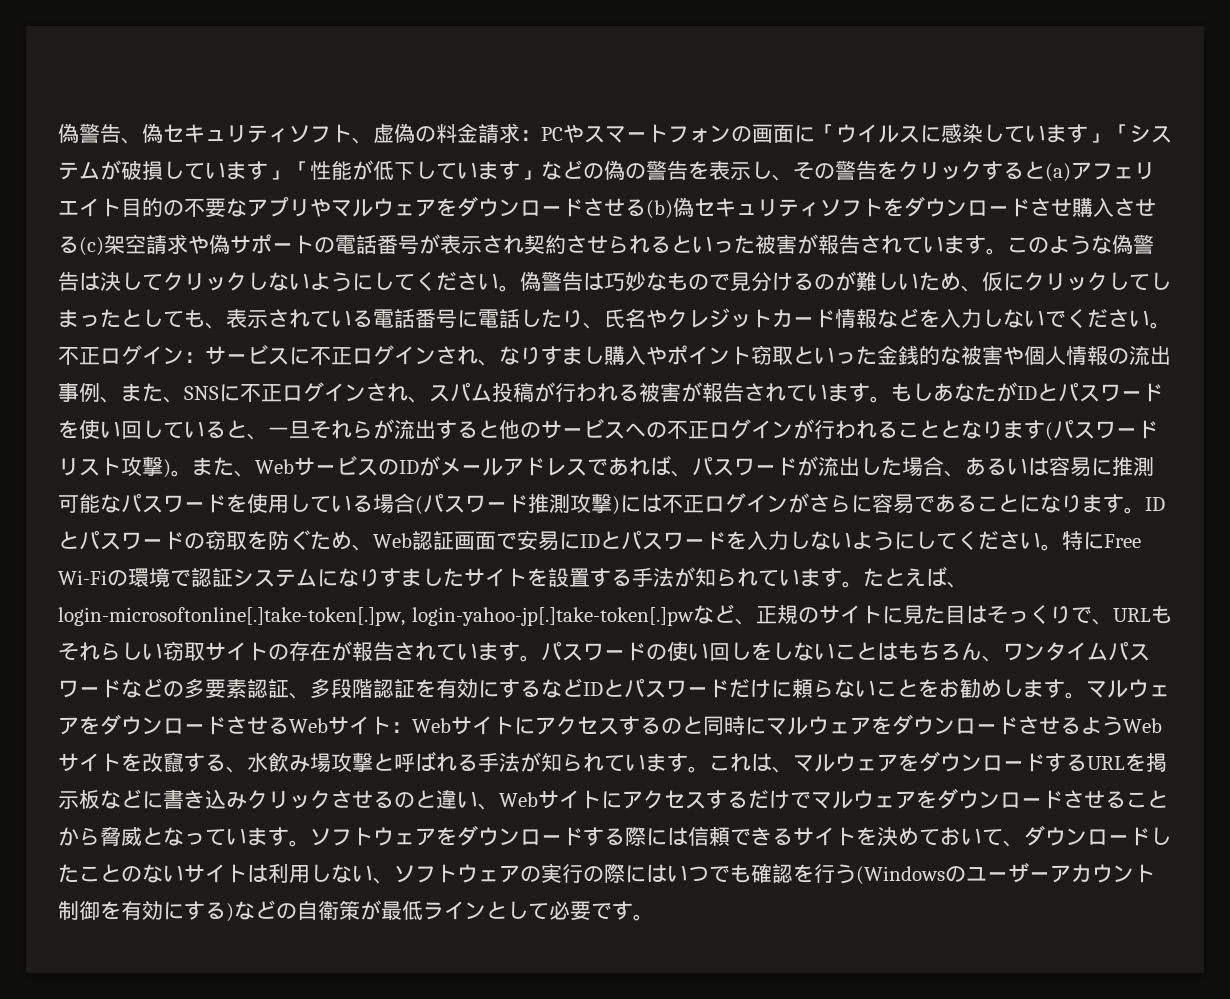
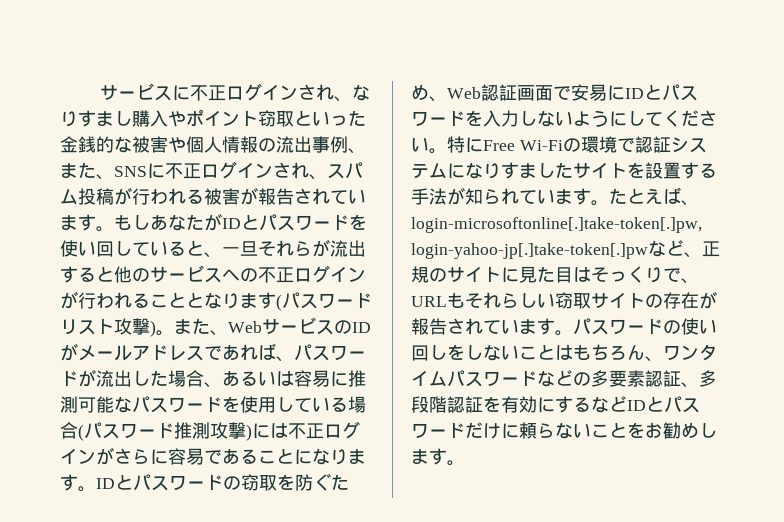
[58,123,1172,144] [58,160,1155,182] [58,196,1156,219] [58,234,1154,256] [58,271,1171,292] [58,308,1171,329] [58,345,205,365] 偽警告、偽セキュリティソフト、虚偽の料金請求：PCやスマートフォンの画面に「ウイルスに感染しています」「システムが破損しています」「性能が低下しています」などの偽の警告を表示し、その警告をクリックすると(a)アフェリエイト目的の不要なアプリやマルウェアをダウンロードさせる(b)偽セキュリティソフトをダウンロードさせ購入させる(c)架空請求や偽サポートの電話番号が表示され契約させられるといった被害が報告されています。このような偽警告は決してクリックしないようにしてください。偽警告は巧妙なもので見分けるのが難しいため、仮にクリックしてしまったとしても、表示されている電話番号に電話したり、氏名やクレジットカード情報などを入力しないでください。不正ログイン： -> (100, 92) none
[1086,679,1170,698] [58,714,1162,736] [58,751,1167,773] [58,788,1168,810] [58,825,1171,847] [58,863,1155,885] [58,900,654,922] マルウェアをダウンロードさせるWebサイト：Webサイトにアクセスするのと同時にマルウェアをダウンロードさせるようWebサイトを改竄する、水飲み場攻撃と呼ばれる手法が知られています。これは、マルウェアをダウンロードするURLを掲示板などに書き込みクリックさせるのと違い、Webサイトにアクセスするだけでマルウェアをダウンロードさせることから脅威となっています。ソフトウェアをダウンロードする際には信頼できるサイトを決めておいて、ダウンロードしたことのないサイトは利用しない、ソフトウェアの実行の際にはいつでも確認を行う(Windowsのユーザーアカウント制御を有効にする)などの自衛策が最低ラインとして必要です。 -> (465, 463) none

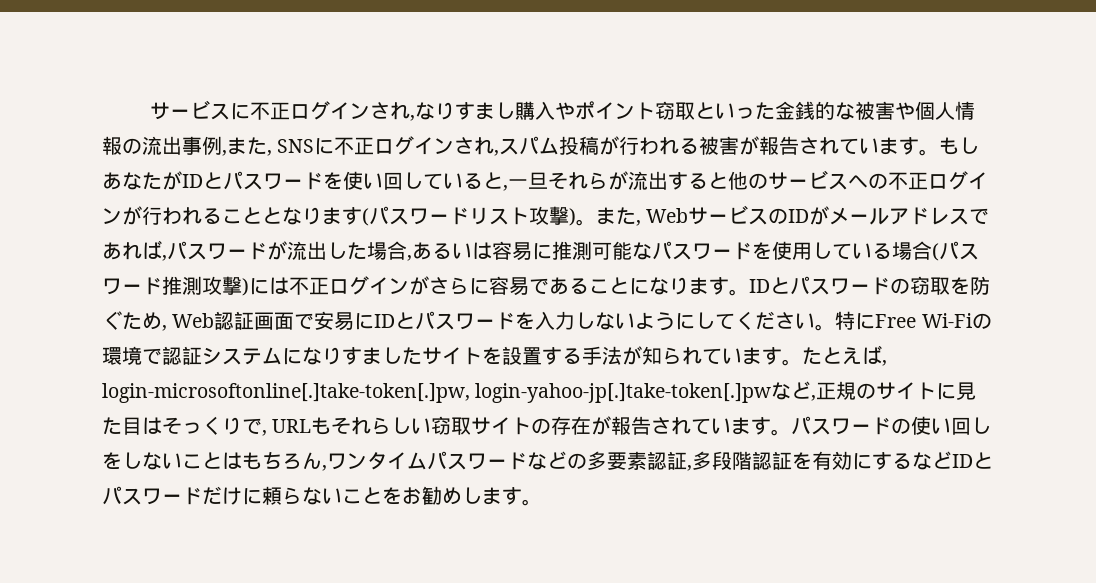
[334,96,353,102] 、 -> [410,115,416,121] ,
[348,148,366,154] [60,162,114,180] 、また、 -> [222,137,272,156] ,また,
[309,174,327,180] 、 -> [494,150,500,156] ,
[204,252,222,258] 、 -> [503,185,508,191] ,
[210,330,228,336] 、 -> [636,220,641,226] ,
[276,356,294,362] 、 -> [162,255,167,261] ,
[204,382,222,388] 、 -> [407,255,412,261] ,
[429,96,447,102] 、 -> [162,325,167,331] ,
[681,200,699,206] 、 -> [882,360,887,366] ,
[684,252,702,258] 、 -> [811,395,817,401] ,
[681,278,699,284] 、 -> [262,430,267,436] ,
[645,356,663,362] 、 -> [322,465,327,471] ,
[681,382,699,388] 、 -> [687,465,692,471] ,

